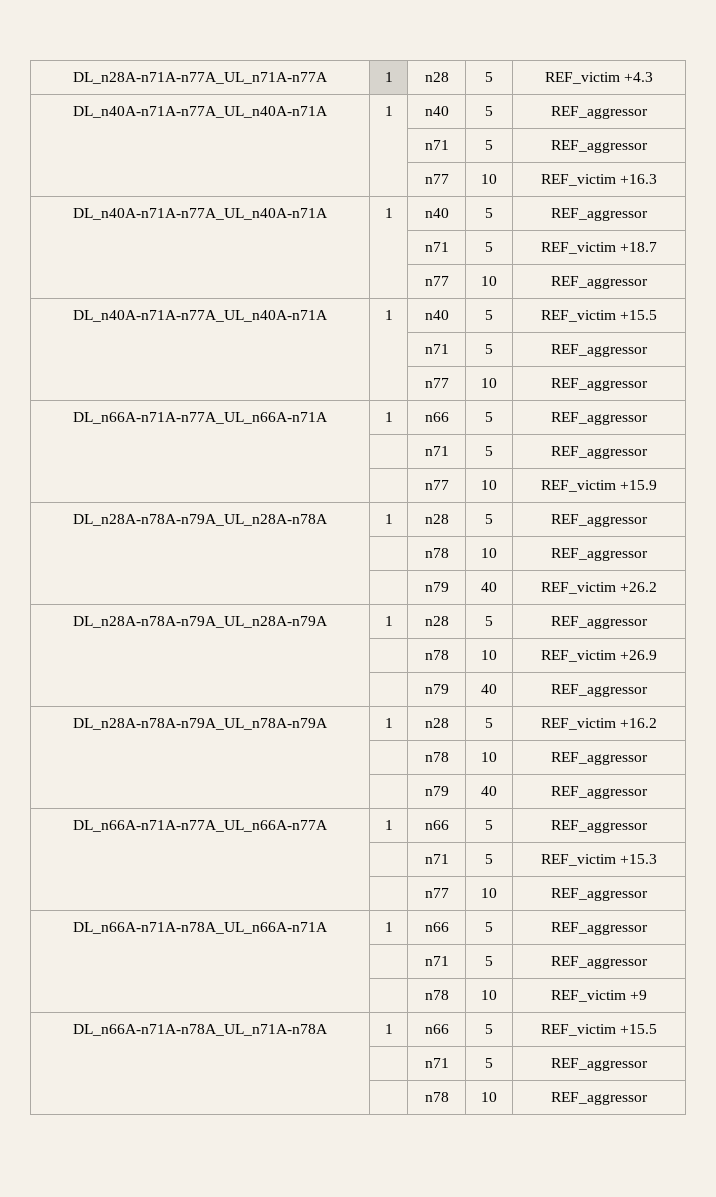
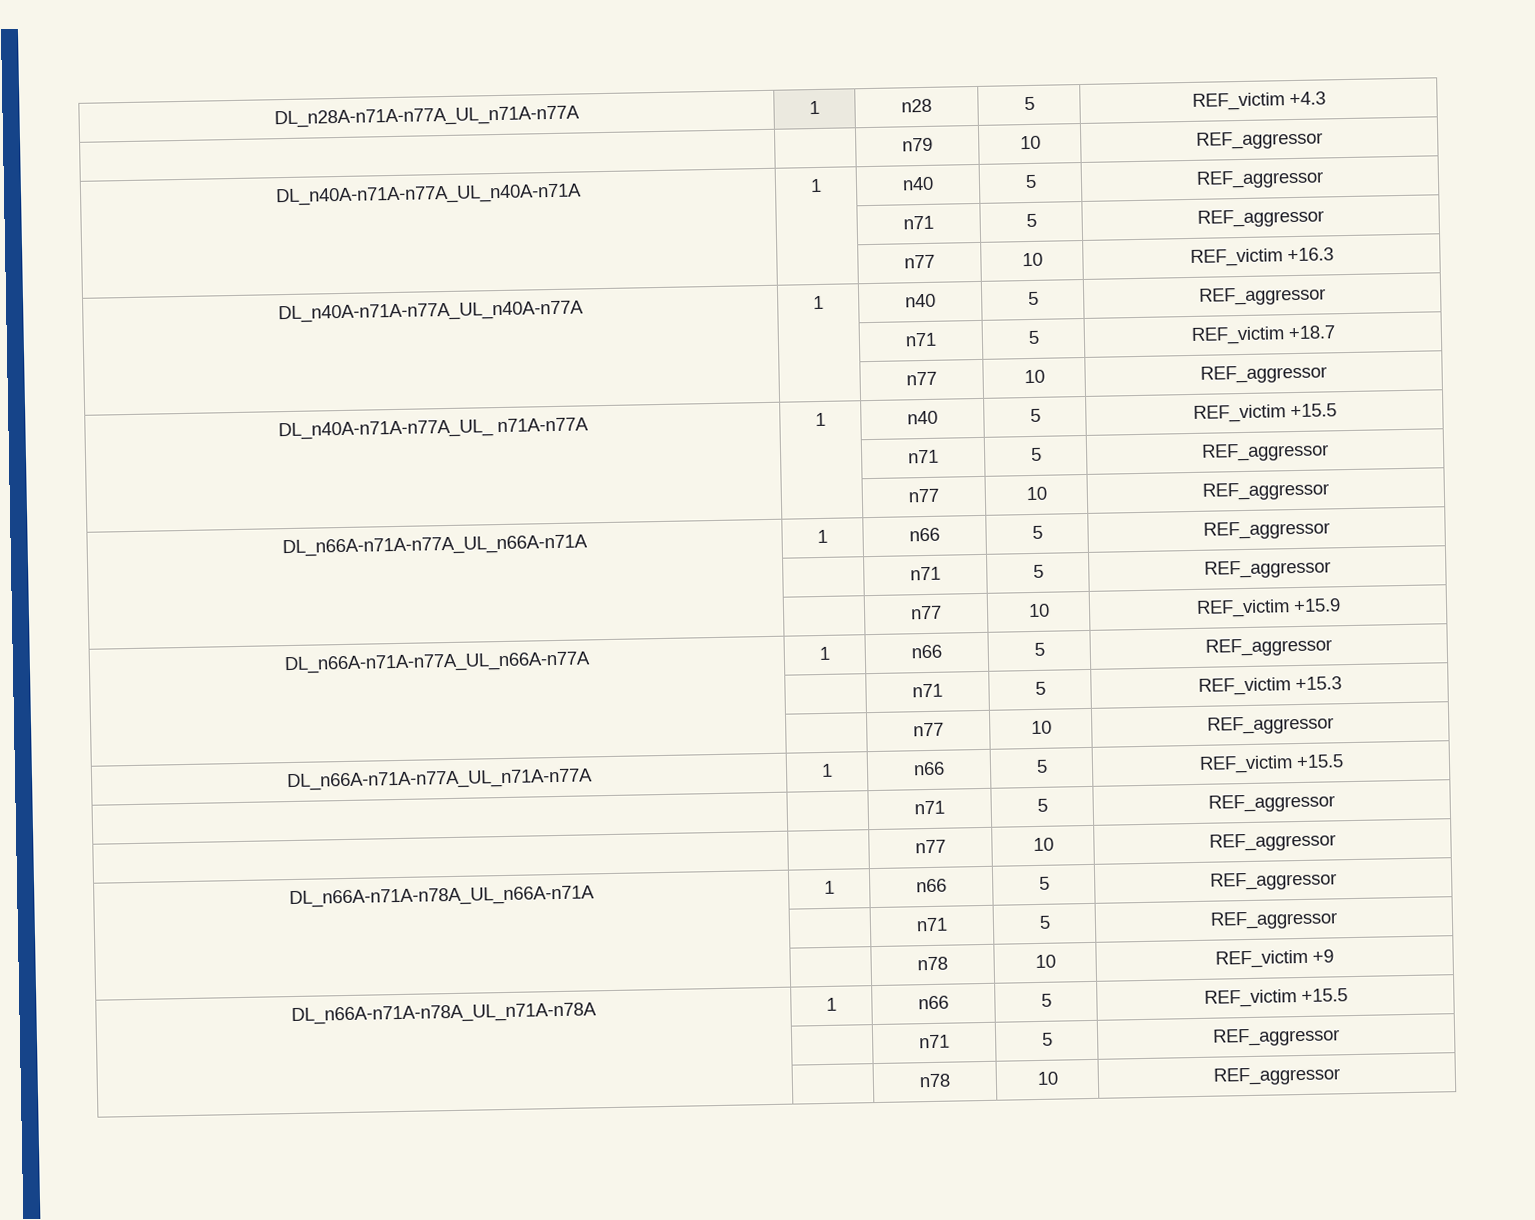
(654, 77) none -> [902,137,933,152] [1019,135,1041,150] [1196,130,1323,150] // | | n79 | 10 | REF_aggressor
[73,208,328,220] DL_n40A-n71A-n77A_UL_n40A-n71A -> [278,300,584,324] DL_n40A-n71A-n77A_UL_n40A-n77A
[73,310,328,322] DL_n40A-n71A-n77A_UL_n40A-n71A -> [277,417,589,441] DL_n40A-n71A-n77A_UL_ n71A-n77A
[73,514,328,526] [384,514,393,524] [424,514,449,524] [485,514,493,524] [551,514,648,527] [424,548,449,558] [481,548,497,558] [551,548,648,561] [424,582,449,592] [481,582,497,592] [540,582,658,594] [73,616,328,628] [384,616,393,626] [424,616,449,626] [485,616,493,626] [551,616,648,629] [424,650,449,660] [481,650,497,660] [540,650,658,662] [424,684,449,694] [481,684,497,694] [551,684,648,697] [73,718,328,730] [384,718,393,728] [424,718,449,728] [485,718,493,728] [540,718,658,730] [424,752,449,762] [481,752,497,762] [551,752,648,765] [424,786,449,796] [481,786,497,796] [551,786,648,799] // DL_n28A-n78A-n79A_UL_n28A-n78A | 1 | n28 | 5 | REF_aggressor // | | n78 | 10 | REF_aggressor // | | n79 | 40 | REF_victim +26.2 // DL_n28A-n78A-n79A_UL_n28A-n79A | 1 | n28 | 5 | REF_aggressor // | | n78 | 10 | REF_victim +26.9 // | | n79 | 40 | REF_aggressor // DL_n28A-n78A-n79A_UL_n78A-n79A | 1 | n28 | 5 | REF_victim +16.2 // | | n78 | 10 | REF_aggressor // | | n79 | 40 | REF_aggressor -> (1341, 605) none
(648, 894) none -> [287,768,593,792] [821,763,833,777] [913,761,945,776] [1035,759,1048,773] [1198,754,1344,774] [914,800,945,815] [1036,798,1048,812] [1208,793,1335,813] [915,839,946,854] [1032,837,1054,852] [1209,832,1336,852] // DL_n66A-n71A-n77A_UL_n71A-n77A | 1 | n66 | 5 | REF_victim +15.5 // | | n71 | 5 | REF_aggressor // | | n77 | 10 | REF_aggressor

